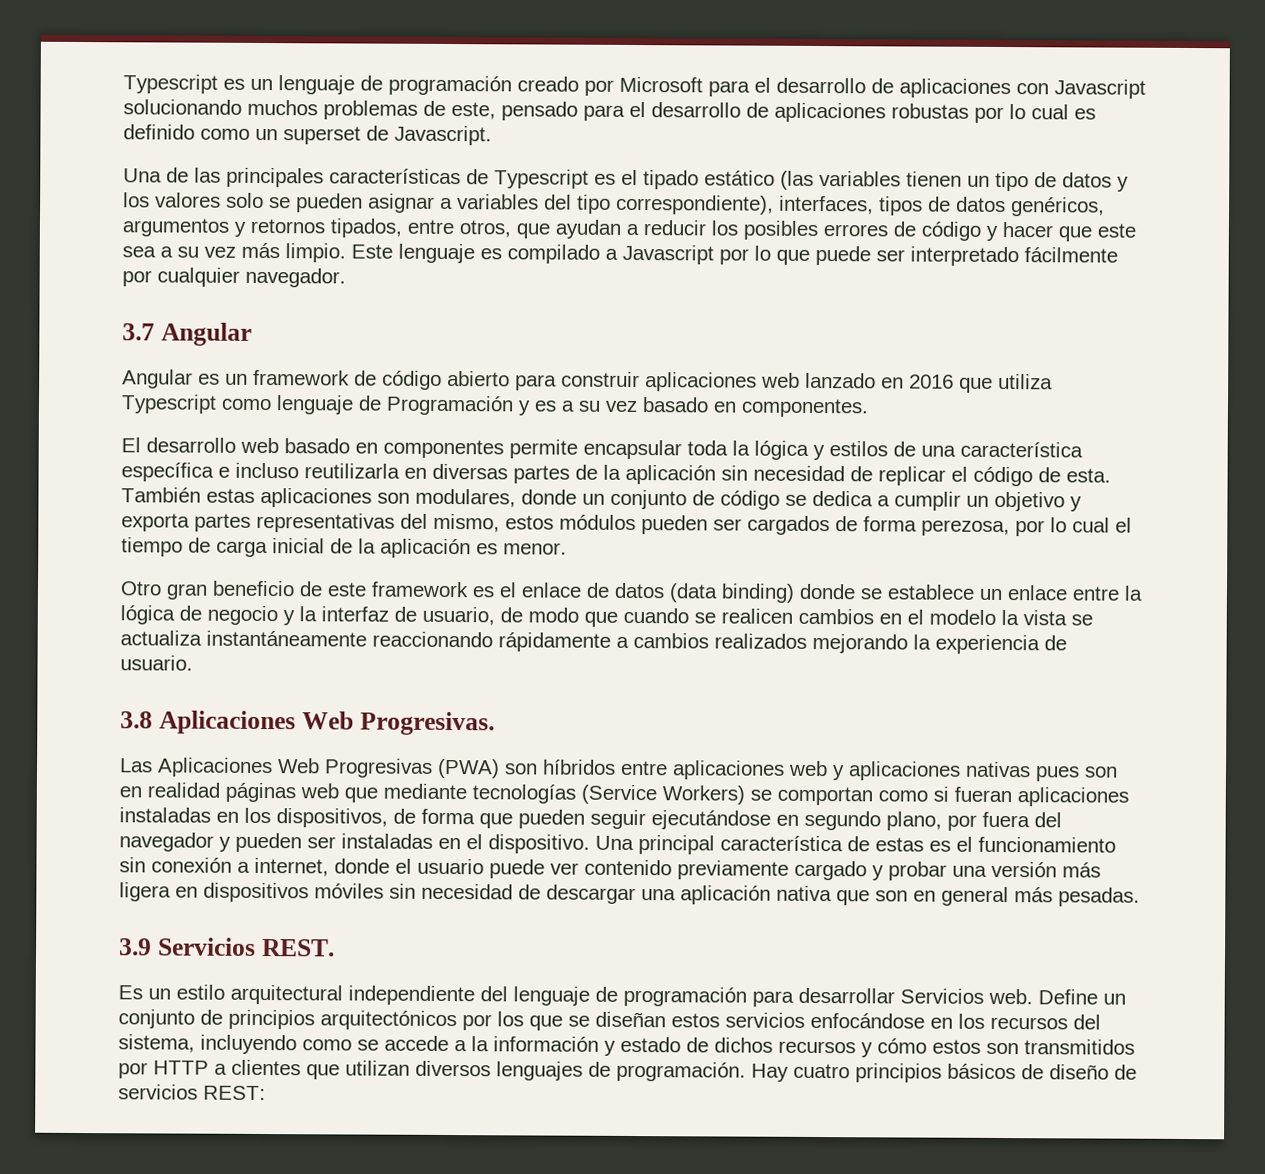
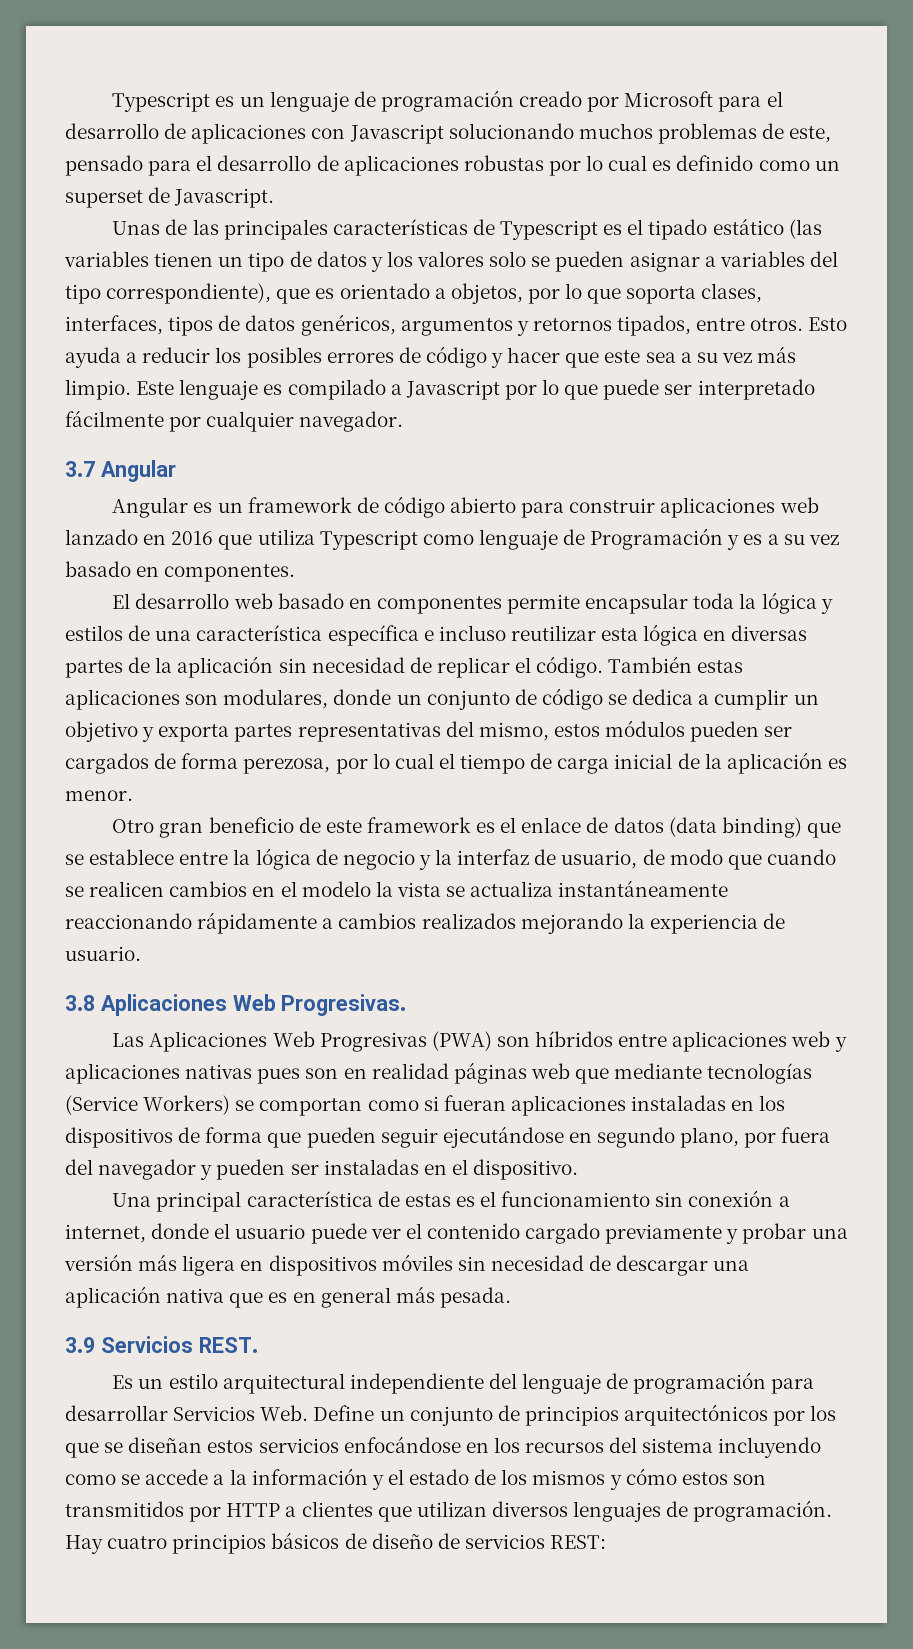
[123,168,162,183] Una -> [112,221,161,235] Unas
(774, 204) none -> [276,283,763,304] que es orientado a objetos, por lo que soporta clases,
[459,219,621,239] otros, que ayudan -> [750,317,848,331] [65,347,121,368] otros. Esto ayuda
[304,463,400,479] reutilizarla -> [510,624,699,646] reutilizar esta lógica
[973,466,1111,487] código de esta. -> [536,656,604,678] código.
[799,583,856,600] donde -> [807,822,842,838] que
[979,585,1068,601] un enlace -> (175, 857) none
[276,808,388,828] dispositivos, -> [65,1127,173,1148] dispositivos
(590, 844) none -> (579, 1169) //
[584,859,867,881] contenido previamente cargado -> [405,1223,723,1244] el contenido cargado previamente
[875,890,908,902] son -> [268,1292,288,1303] es
[1058,887,1140,907] pesadas. -> [439,1287,511,1308] pesada.
[988,988,1033,1005] web. -> [260,1405,309,1421] Web.
[118,1034,195,1053] sistema, -> [642,1438,714,1453] sistema
(616, 1048) none -> [387,1469,404,1485] el
[714,1037,856,1054] dichos recursos -> [501,1469,606,1485] los mismos

